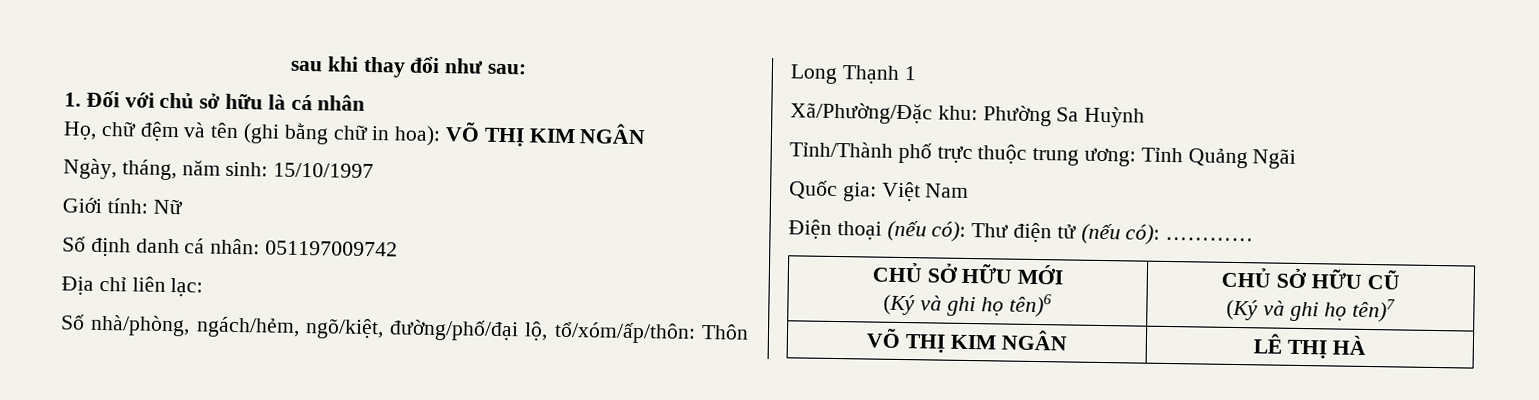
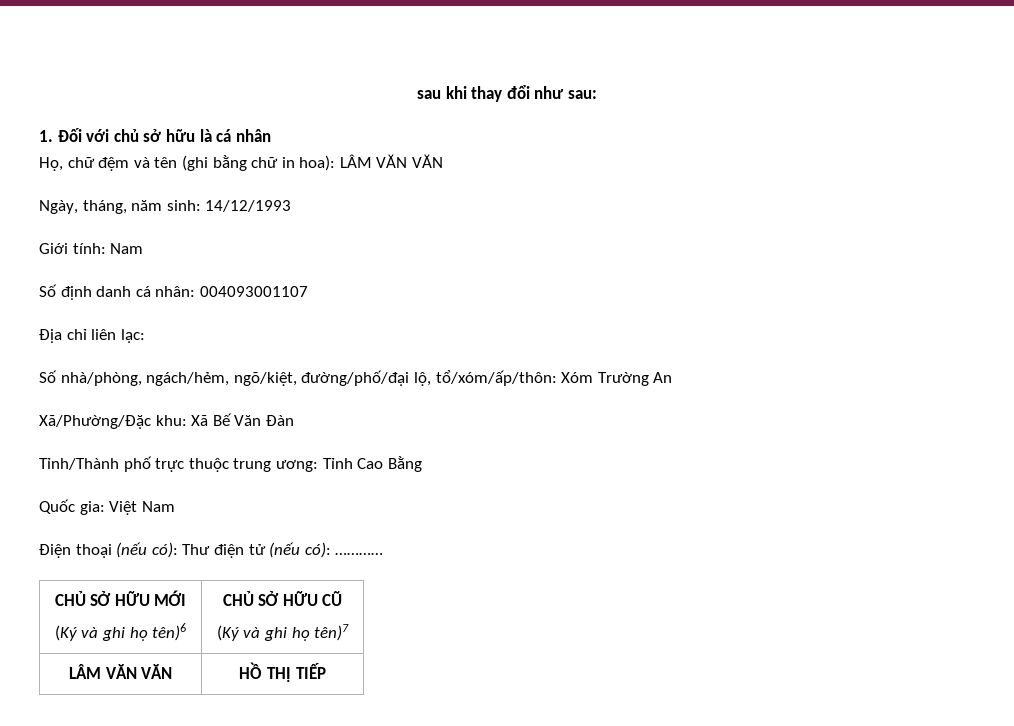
[445,122,647,147] VÕ THỊ KIM NGÂN -> [339,154,444,168] LÂM VĂN VĂN
[273,162,375,179] 15/10/1997 -> [205,200,292,212] 14/12/1993
[152,198,183,215] Nữ -> [110,243,144,254] Nam
[265,240,399,257] 051197009742 -> [199,286,308,297] 004093001107
[701,324,749,340] [790,64,917,84] [790,102,1146,128] Thôn Long Thạnh 1 // Xã/Phường/Đặc khu: Phường Sa Huỳnh -> [561,372,673,386] [39,413,294,429] Xóm Trường An // Xã/Phường/Đặc khu: Xã Bế Văn Đàn
[1187,148,1297,169] Quảng Ngãi -> [357,456,422,472] Cao Bằng
[866,328,1068,353] [1253,333,1367,359] VÕ THỊ KIM NGÂN | LÊ THỊ HÀ -> [68,664,173,679] [239,662,326,682] LÂM VĂN VĂN | HỒ THỊ TIẾP

